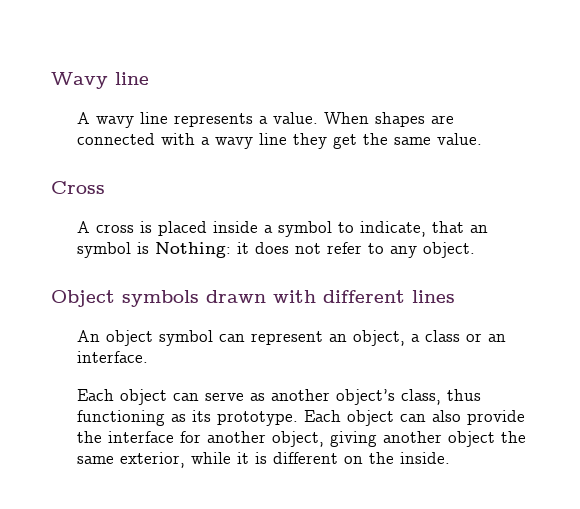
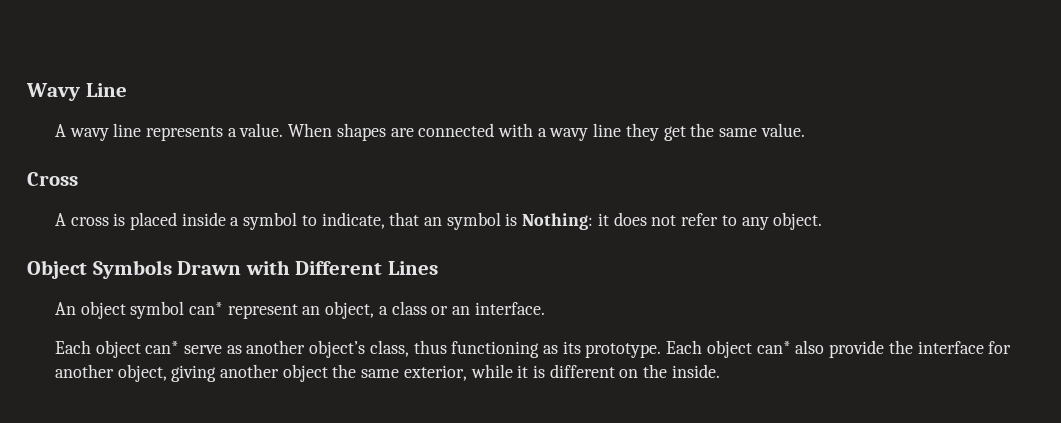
[115,72,149,85] line -> [85,83,127,97] Line
[122,290,455,307] symbols drawn with different lines -> [92,260,438,279] Symbols Drawn with Different Lines
[219,334,246,342] can -> [188,302,223,315] can*
[173,393,200,401] can -> [145,341,180,354] can*
[400,414,427,422] can -> [756,341,791,354] can*

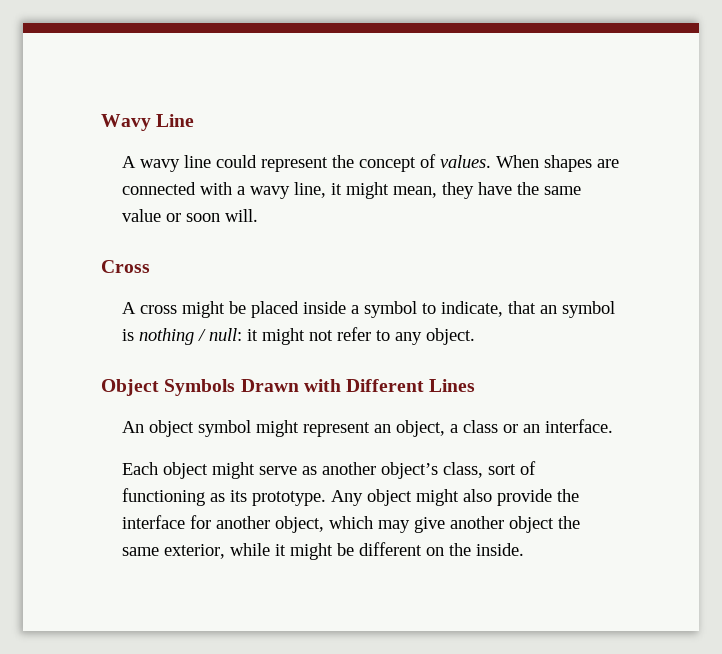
[145,123,284,141] represents a value. -> [215,154,491,172] could represent the concept of values.
[593,123,805,141] line they get the same value. -> [293,182,581,199] [121,209,258,222] line, it might mean, they have the same value or soon will.
[113,213,126,226] is -> [181,301,246,318] might be
[522,212,647,230] Nothing: it does -> [138,328,305,345] nothing / null: it might
[188,302,223,315] can* -> [255,420,299,437] might
[145,341,180,354] can* -> [211,462,255,479] might
[413,340,447,354] thus -> [487,461,536,475] sort of
[666,340,791,358] Each object can* -> [330,489,459,506] Any object might
[171,365,217,382] giving -> [328,516,445,533] which may give
[533,365,546,378] is -> [289,543,354,560] might be

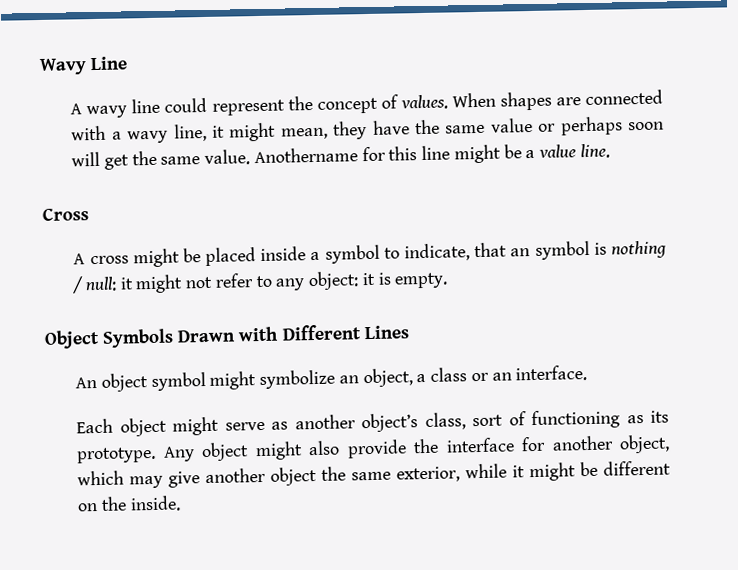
[185,209,258,222] soon will. -> [559,116,664,136] [71,143,610,170] perhaps soon will get the same value. Anothername for this line might be a value line.
[425,328,475,345] object. -> [308,271,449,291] object: it is empty.
[302,422,370,437] represent -> [259,369,336,390] symbolize

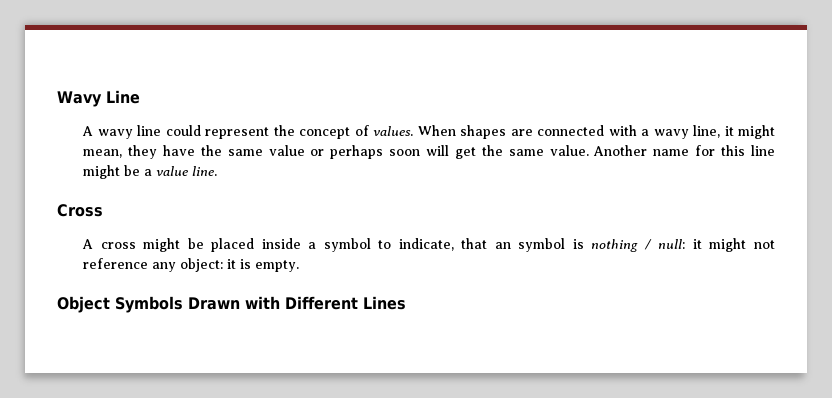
[253,147,358,164] Anothername -> [593,145,690,156] Another name
[214,273,273,288] refer to -> [83,258,149,269] reference
[75,365,588,392] [76,409,669,437] [76,434,670,464] [77,460,671,489] [77,495,181,512] // An object symbol might symbolize an object, a class or an interface. // Each object might serve as another object’s class, sort of functioning as its prototype. Any object might also provide the interface for another object, which may give another object the same exterior, while it might be different on the inside. -> (406, 303) none

